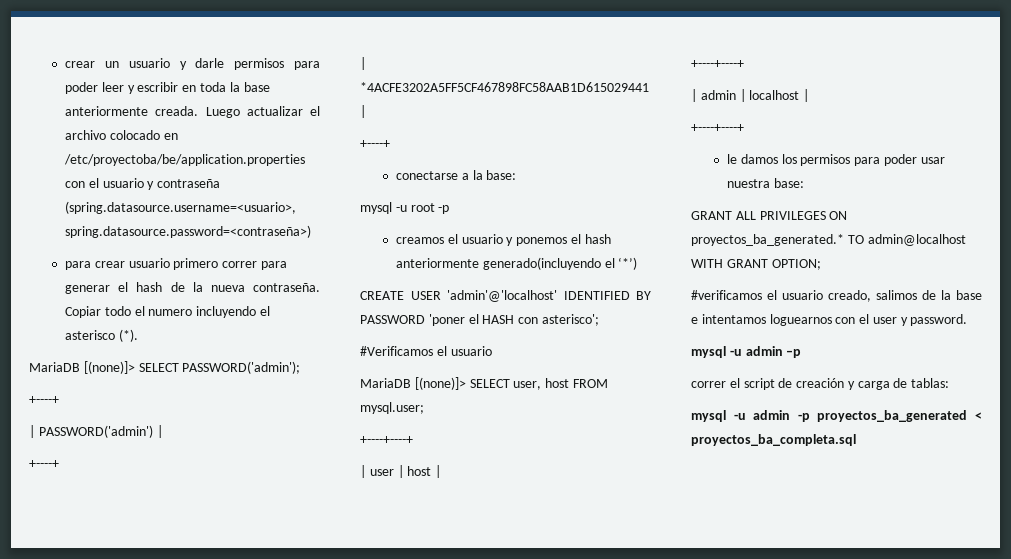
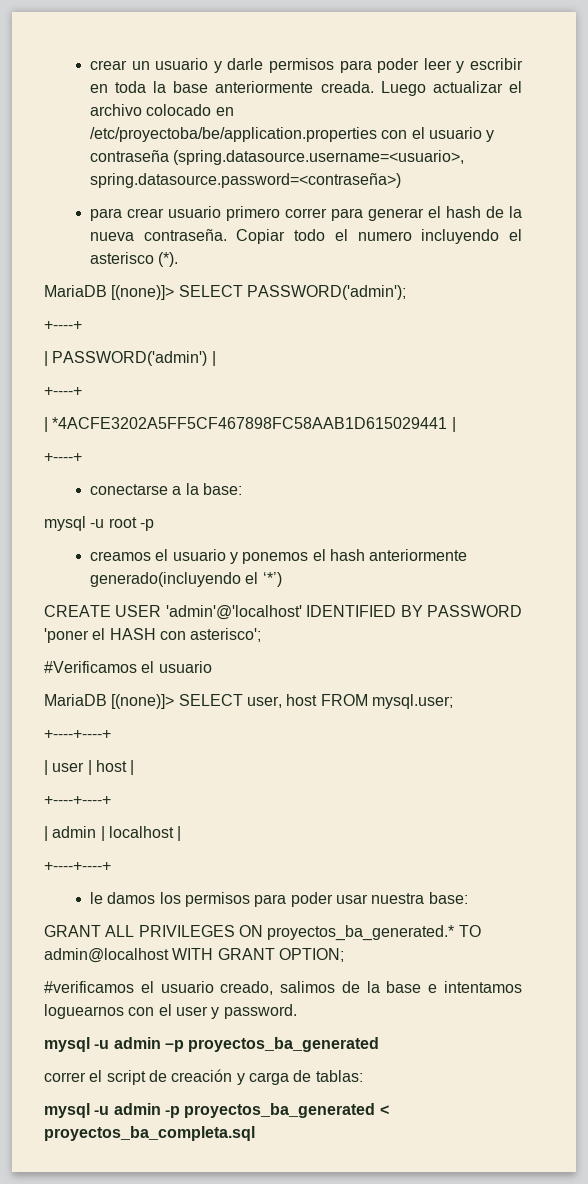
(802, 353) none -> [188,1037,380,1052] proyectos_ba_generated

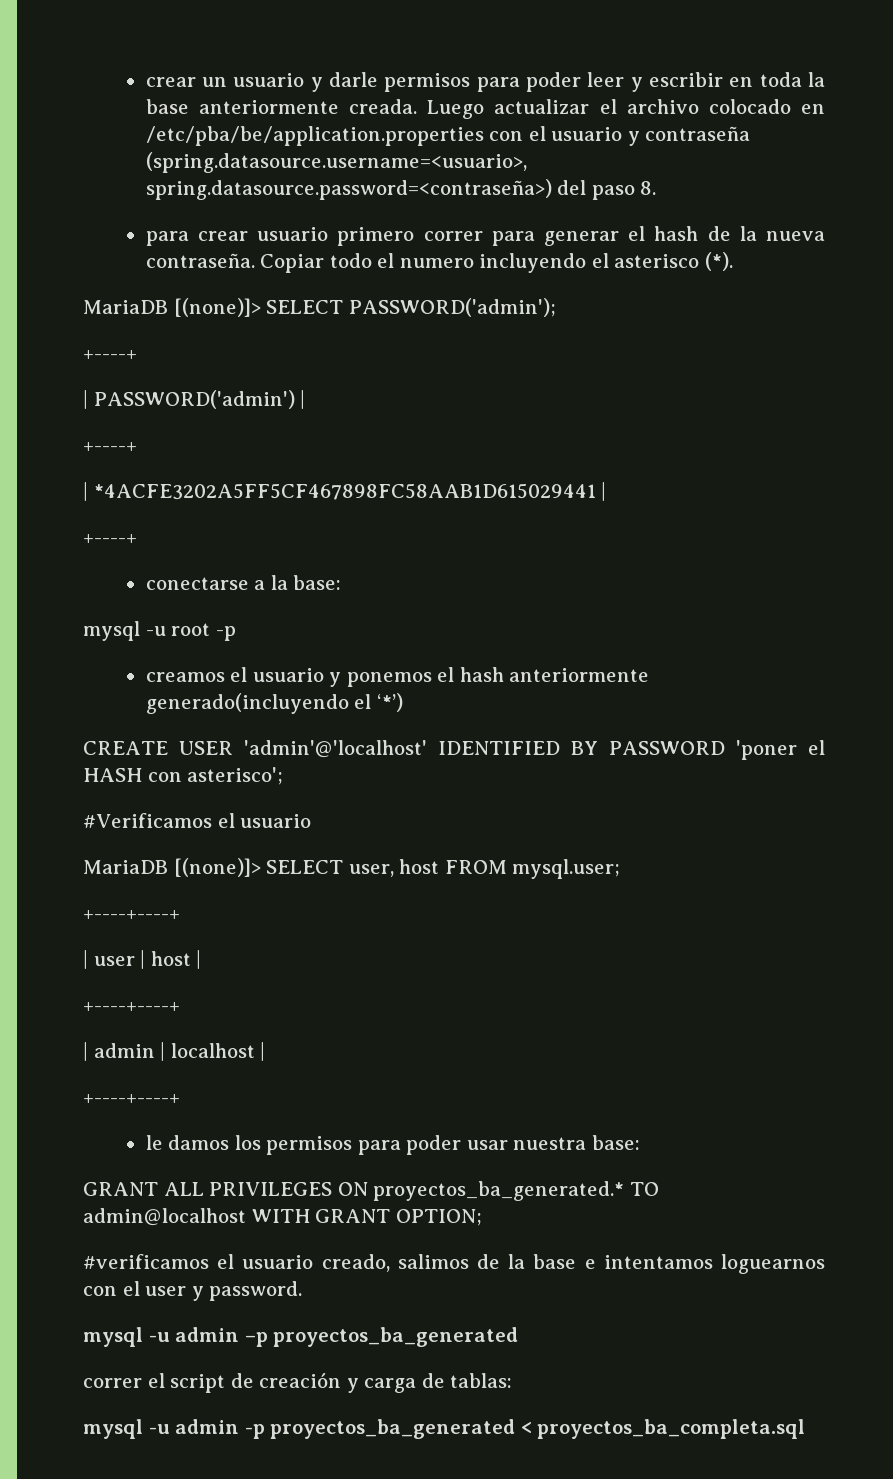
[89,127,377,142] /etc/proyectoba/be/application.properties -> [145,126,484,146] /etc/pba/be/application.properties
(401, 180) none -> [557,180,657,200] del paso 8.

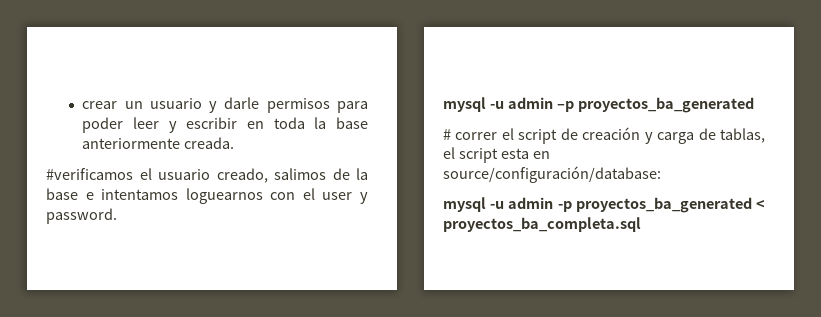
[427,99,826,119] [145,126,751,146] [145,152,527,173] [145,179,657,200] [145,226,826,246] [145,252,733,273] [83,298,556,317] [83,350,137,360] [83,390,306,409] [83,442,137,452] [83,482,607,501] [83,534,137,544] [145,575,342,590] [83,621,236,641] [145,667,650,687] [145,693,403,714] [83,740,826,760] [83,767,284,785] [83,813,312,828] [83,858,621,879] [83,910,180,920] [83,950,202,969] [83,1002,180,1012] [83,1042,266,1061] [83,1094,180,1104] [145,1135,640,1155] [83,1181,659,1201] [83,1208,482,1226] Luego actualizar el archivo colocado en /etc/pba/be/application.properties con el usuario y contraseña (spring.datasource.username=<usuario>, spring.datasource.password=<contraseña>) del paso 8. // para crear usuario primero correr para generar el hash de la nueva contraseña. Copiar todo el numero incluyendo el asterisco (*). // MariaDB [(none)]> SELECT PASSWORD('admin'); // +----+ // | PASSWORD('admin') | // +----+ // | *4ACFE3202A5FF5CF467898FC58AAB1D615029441 | // +----+ // conectarse a la base: // mysql -u root -p // creamos el usuario y ponemos el hash anteriormente generado(incluyendo el ‘*’) // CREATE USER 'admin'@'localhost' IDENTIFIED BY PASSWORD 'poner el HASH con asterisco'; // #Verificamos el usuario // MariaDB [(none)]> SELECT user, host FROM mysql.user; // +----+----+ // | user | host | // +----+----+ // | admin | localhost | // +----+----+ // le damos los permisos para poder usar nuestra base: // GRANT ALL PRIVILEGES ON proyectos_ba_generated.* TO admin@localhost WITH GRANT OPTION; -> (235, 143) none
(519, 1337) none -> [443,129,451,140] #
[450,1373,513,1388] tablas: -> [720,128,765,143] [443,147,550,163] [443,166,661,183] tablas, el script esta en source/configuración/database:

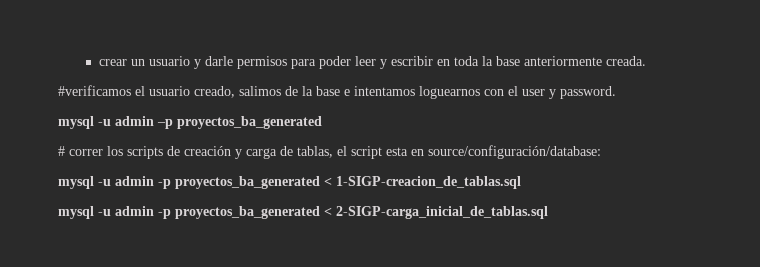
[501,128,558,144] el script -> [107,146,163,159] los scripts
[443,217,641,232] proyectos_ba_completa.sql -> [336,176,521,189] [58,206,548,219] 1-SIGP-creacion_de_tablas.sql // mysql -u admin -p proyectos_ba_generated < 2-SIGP-carga_inicial_de_tablas.sql

